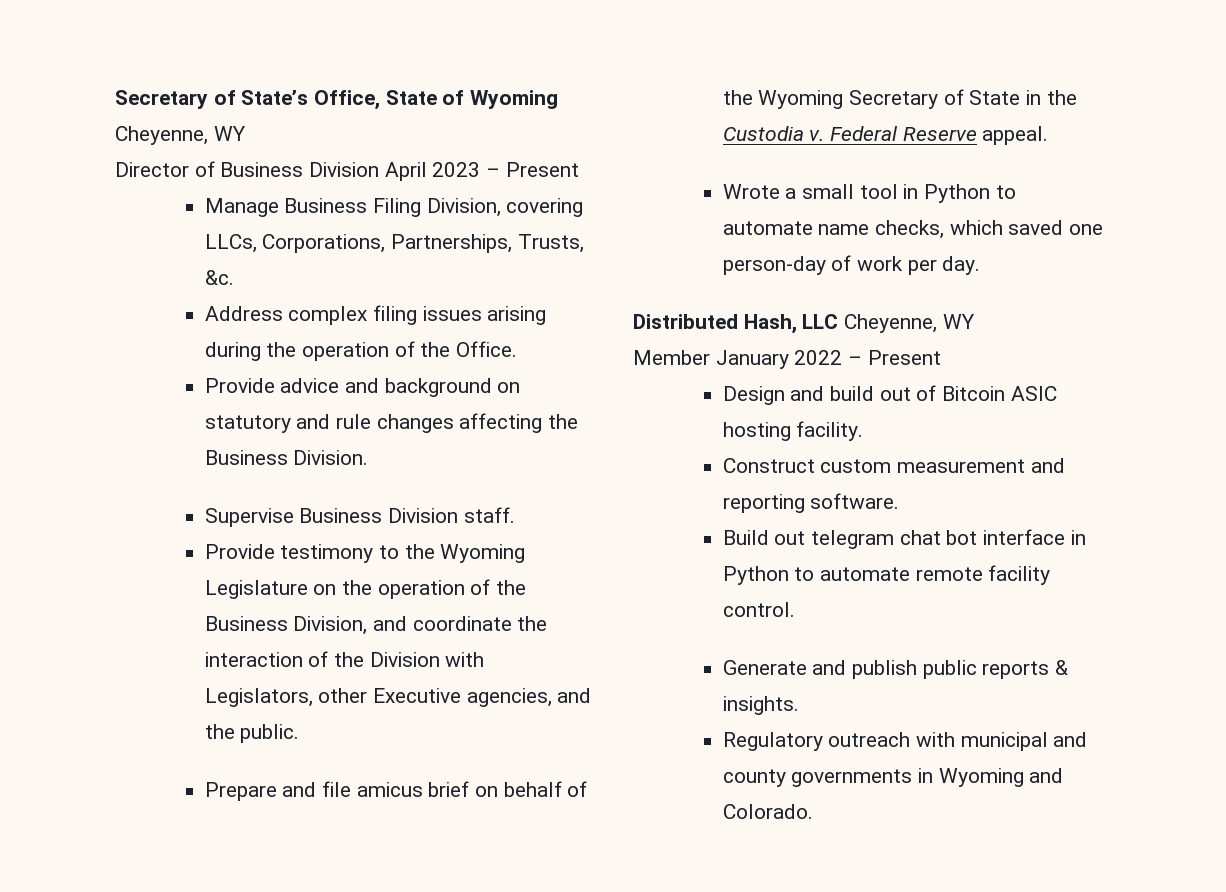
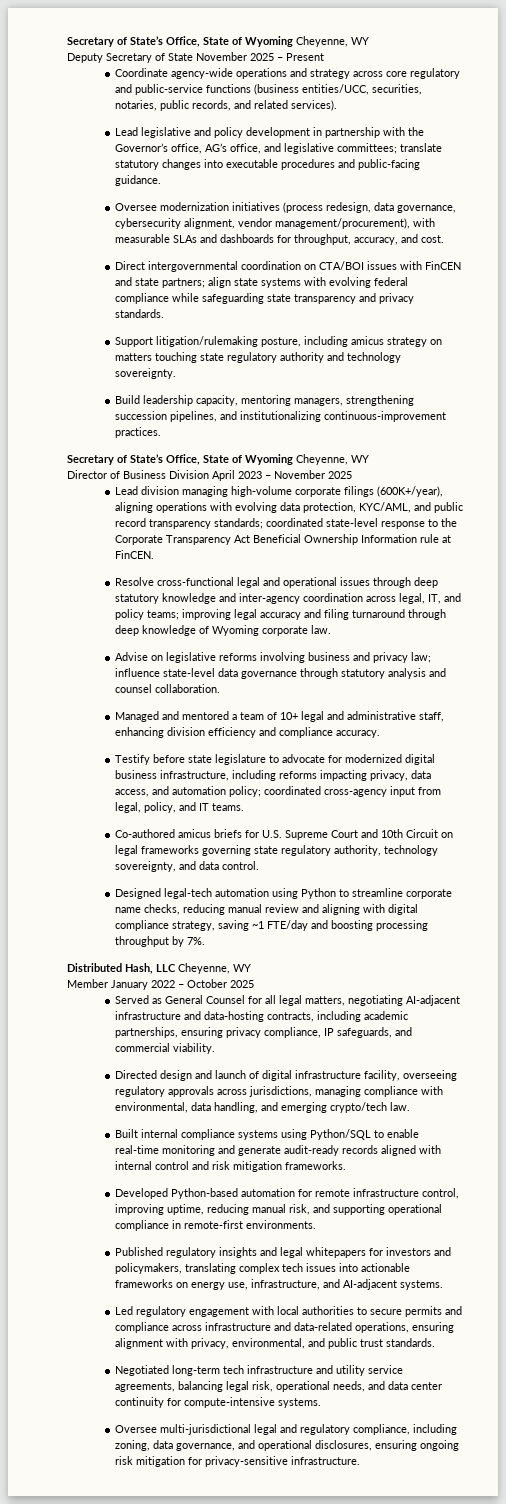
[115,90,559,110] [115,126,246,145] Secretary of State’s Office, State of Wyoming Cheyenne, WY -> [67,36,369,47] [67,52,324,63] [114,68,460,79] [114,84,422,95] [114,100,337,111] [114,127,424,138] [114,143,442,154] [114,159,420,170] [114,175,161,186] [114,202,456,213] [114,218,435,229] [114,234,444,245] [114,261,461,272] [114,277,408,288] [114,293,414,304] [114,309,164,318] [114,336,442,347] [114,352,401,363] [114,368,176,379] [114,395,414,406] [114,411,446,422] [114,427,161,438] [67,454,369,465] Secretary of State’s Office, State of Wyoming Cheyenne, WY // Deputy Secretary of State November 2025 – Present // Coordinate agency-wide operations and strategy across core regulatory and public-service functions (business entities/UCC, securities, notaries, public records, and related services). // Lead legislative and policy development in partnership with the Governor’s office, AG’s office, and legislative committees; translate statutory changes into executable procedures and public-facing guidance. // Oversee modernization initiatives (process redesign, data governance, cybersecurity alignment, vendor management/procurement), with measurable SLAs and dashboards for throughput, accuracy, and cost. // Direct intergovernmental coordination on CTA/BOI issues with FinCEN and state partners; align state systems with evolving federal compliance while safeguarding state transparency and privacy standards. // Support litigation/rulemaking posture, including amicus strategy on matters touching state regulatory authority and technology sovereignty. // Build leadership capacity, mentoring managers, strengthening succession pipelines, and institutionalizing continuous-improvement practices. // Secretary of State’s Office, State of Wyoming Cheyenne, WY
[505,162,579,177] [204,198,584,217] [204,234,584,253] [204,270,234,285] [204,305,547,325] [204,341,517,361] [204,378,521,397] [204,413,578,433] [204,450,369,465] [204,507,515,527] [204,544,526,563] [204,579,526,599] [204,616,548,635] [204,651,485,667] [204,688,592,707] [204,724,300,743] [204,781,588,801] [722,89,1077,109] [722,126,1049,145] [722,184,1016,203] [722,220,1103,239] [722,255,981,275] Present // Manage Business Filing Division, covering LLCs, Corporations, Partnerships, Trusts, &c. // Address complex filing issues arising during the operation of the Office. // Provide advice and background on statutory and rule changes affecting the Business Division. // Supervise Business Division staff. // Provide testimony to the Wyoming Legislature on the operation of the Business Division, and coordinate the interaction of the Division with Legislators, other Executive agencies, and the public. // Prepare and file amicus brief on behalf of the Wyoming Secretary of State in the Custodia v. Federal Reserve appeal. // Wrote a small tool in Python to automate name checks, which saved one person-day of work per day. -> [274,470,352,479] [114,486,443,497] [114,502,463,513] [114,518,457,529] [114,534,451,545] [114,550,154,559] [114,577,438,588] [114,593,461,604] [114,609,446,620] [114,625,331,636] [114,652,431,663] [114,668,446,679] [114,684,220,693] [114,711,444,722] [114,727,380,738] [114,754,435,765] [114,770,431,781] [114,786,441,797] [114,802,244,813] [114,829,453,840] [114,845,438,856] [114,861,259,872] [114,888,452,899] [114,904,418,915] [114,920,428,931] [114,936,205,947] November 2025 // Lead division managing high-volume corporate filings (600K+/year), aligning operations with evolving data protection, KYC/AML, and public record transparency standards; coordinated state-level response to the Corporate Transparency Act Beneficial Ownership Information rule at FinCEN. // Resolve cross-functional legal and operational issues through deep statutory knowledge and inter-agency coordination across legal, IT, and policy teams; improving legal accuracy and filing turnaround through deep knowledge of Wyoming corporate law. // Advise on legislative reforms involving business and privacy law; influence state-level data governance through statutory analysis and counsel collaboration. // Managed and mentored a team of 10+ legal and administrative staff, enhancing division efficiency and compliance accuracy. // Testify before state legislature to advocate for modernized digital business infrastructure, including reforms impacting privacy, data access, and automation policy; coordinated cross-agency input from legal, policy, and IT teams. // Co-authored amicus briefs for U.S. Supreme Court and 10th Circuit on legal frameworks governing state regulatory authority, technology sovereignty, and data control. // Designed legal-tech automation using Python to streamline corporate name checks, reducing manual review and aligning with digital compliance strategy, saving ~1 FTE/day and boosting processing throughput by 7%.
[867,350,941,365] [722,385,1057,405] [722,421,864,441] [722,458,1065,473] [722,493,900,513] [722,529,1086,549] [722,565,1051,585] [722,602,795,617] [722,660,1068,679] [722,696,799,715] [722,732,1088,751] [722,768,1064,787] [722,804,813,819] Present // Design and build out of Bitcoin ASIC hosting facility. // Construct custom measurement and reporting software. // Build out telegram chat bot interface in Python to automate remote facility control. // Generate and publish public reports & insights. // Regulatory outreach with municipal and county governments in Wyoming and Colorado. -> [187,979,254,988] [114,995,460,1006] [114,1011,408,1022] [114,1027,412,1038] [114,1043,215,1054] [114,1070,457,1081] [114,1086,443,1097] [114,1102,410,1113] [114,1129,419,1140] [114,1145,441,1156] [114,1161,346,1172] [114,1188,459,1199] [114,1204,442,1215] [114,1220,316,1231] [114,1247,451,1258] [114,1263,410,1274] [114,1279,443,1290] [114,1306,462,1317] [114,1322,454,1333] [114,1338,435,1349] [114,1365,403,1376] [114,1381,442,1392] [114,1397,321,1408] [114,1424,457,1435] [114,1440,459,1451] [114,1456,360,1467] October 2025 // Served as General Counsel for all legal matters, negotiating AI-adjacent infrastructure and data-hosting contracts, including academic partnerships, ensuring privacy compliance, IP safeguards, and commercial viability. // Directed design and launch of digital infrastructure facility, overseeing regulatory approvals across jurisdictions, managing compliance with environmental, data handling, and emerging crypto/tech law. // Built internal compliance systems using Python/SQL to enable real-time monitoring and generate audit-ready records aligned with internal control and risk mitigation frameworks. // Developed Python-based automation for remote infrastructure control, improving uptime, reducing manual risk, and supporting operational compliance in remote-first environments. // Published regulatory insights and legal whitepapers for investors and policymakers, translating complex tech issues into actionable frameworks on energy use, infrastructure, and AI-adjacent systems. // Led regulatory engagement with local authorities to secure permits and compliance across infrastructure and data-related operations, ensuring alignment with privacy, environmental, and public trust standards. // Negotiated long-term tech infrastructure and utility service agreements, balancing legal risk, operational needs, and data center continuity for compute-intensive systems. // Oversee multi-jurisdictional legal and regulatory compliance, including zoning, data governance, and operational disclosures, ensuring ongoing risk mitigation for privacy-sensitive infrastructure.

